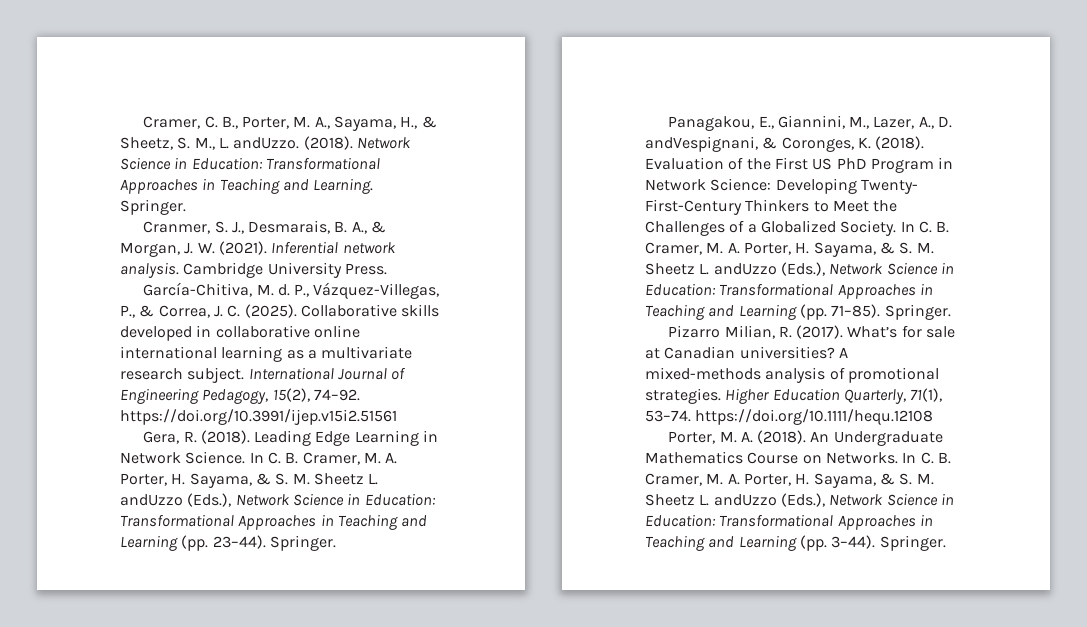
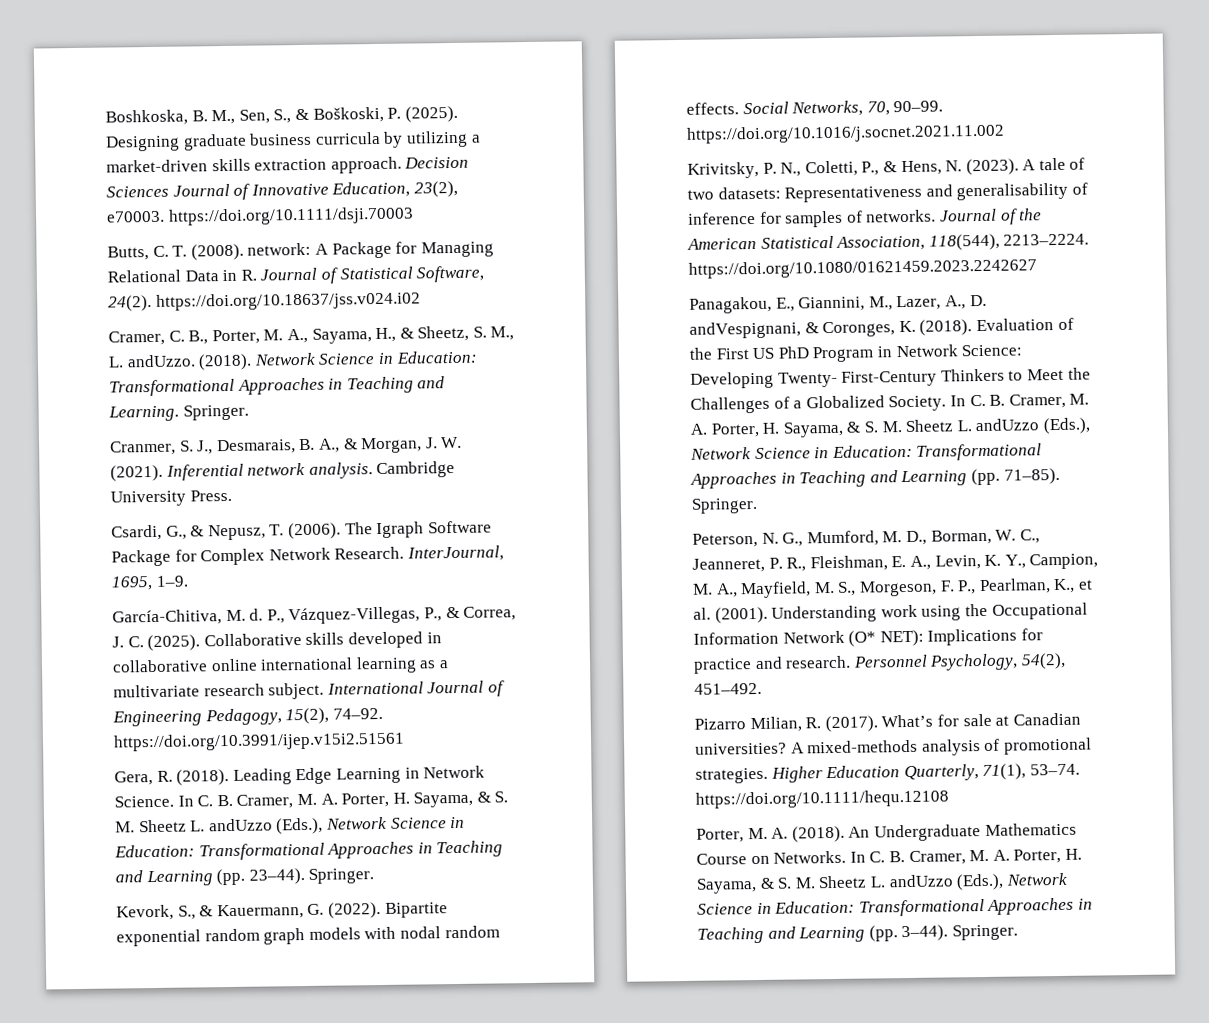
(143, 122) none -> [105,105,458,126] [105,130,481,152] [106,156,470,174] [106,180,458,200] [106,206,414,226] [107,241,494,261] [107,265,485,284] [108,291,421,312] Boshkoska, B. M., Sen, S., & Boškoski, P. (2025). Designing graduate business curricula by utilizing a market-driven skills extraction approach. Decision Sciences Journal of Innovative Education, 23(2), e70003. https://doi.org/10.1111/dsji.70003 // Butts, C. T. (2008). network: A Package for Managing Relational Data in R. Journal of Statistical Software, 24(2). https://doi.org/10.18637/jss.v024.i02 //
(387, 269) none -> [111,520,492,541] [111,545,504,567] [111,575,188,591] // Csardi, G., & Nepusz, T. (2006). The Igraph Software Package for Complex Network Research. InterJournal, 1695, 1–9.
(336, 543) none -> [116,902,448,921] [116,925,500,947] [686,100,944,117] [686,123,1005,144] [687,157,1086,179] [687,182,1088,203] [688,208,1043,228] [687,233,1090,251] [688,258,1037,279] // Kevork, S., & Kauermann, G. (2022). Bipartite exponential random graph models with nodal random effects. Social Networks, 70, 90–99. https://doi.org/10.1016/j.socnet.2021.11.002 // Krivitsky, P. N., Coletti, P., & Hens, N. (2023). A tale of two datasets: Representativeness and generalisability of inference for samples of networks. Journal of the American Statistical Association, 118(544), 2213–2224. https://doi.org/10.1080/01621459.2023.2242627
(951, 312) none -> [692,529,1040,548] [692,553,1099,573] [692,578,1093,599] [693,602,1088,624] [693,628,1043,647] [693,652,1066,674] [694,682,762,695] // Peterson, N. G., Mumford, M. D., Borman, W. C., Jeanneret, P. R., Fleishman, E. A., Levin, K. Y., Campion, M. A., Mayfield, M. S., Morgeson, F. P., Pearlman, K., et al. (2001). Understanding work using the Occupational Information Network (O* NET): Implications for practice and research. Personnel Psychology, 54(2), 451–492.

